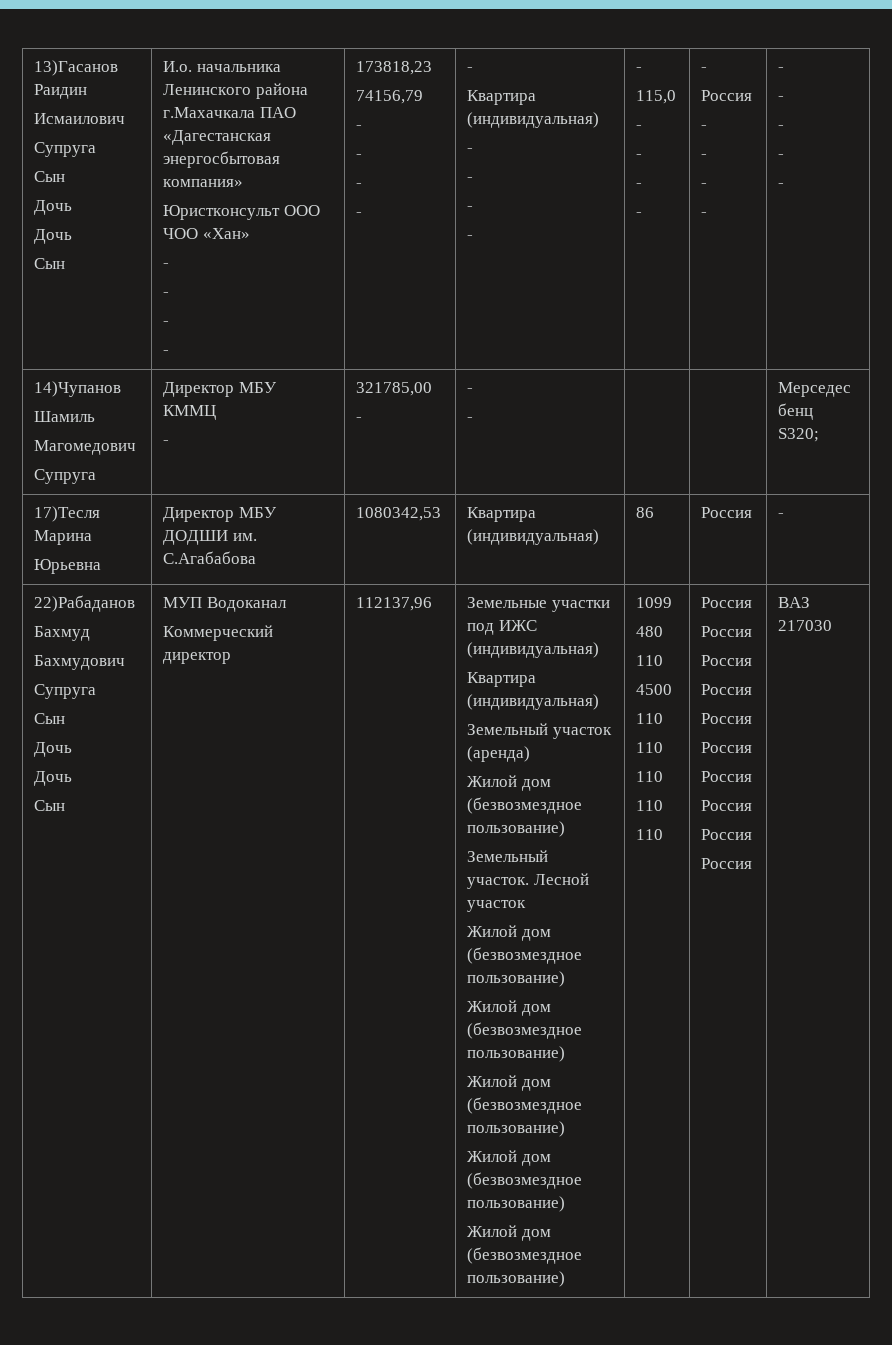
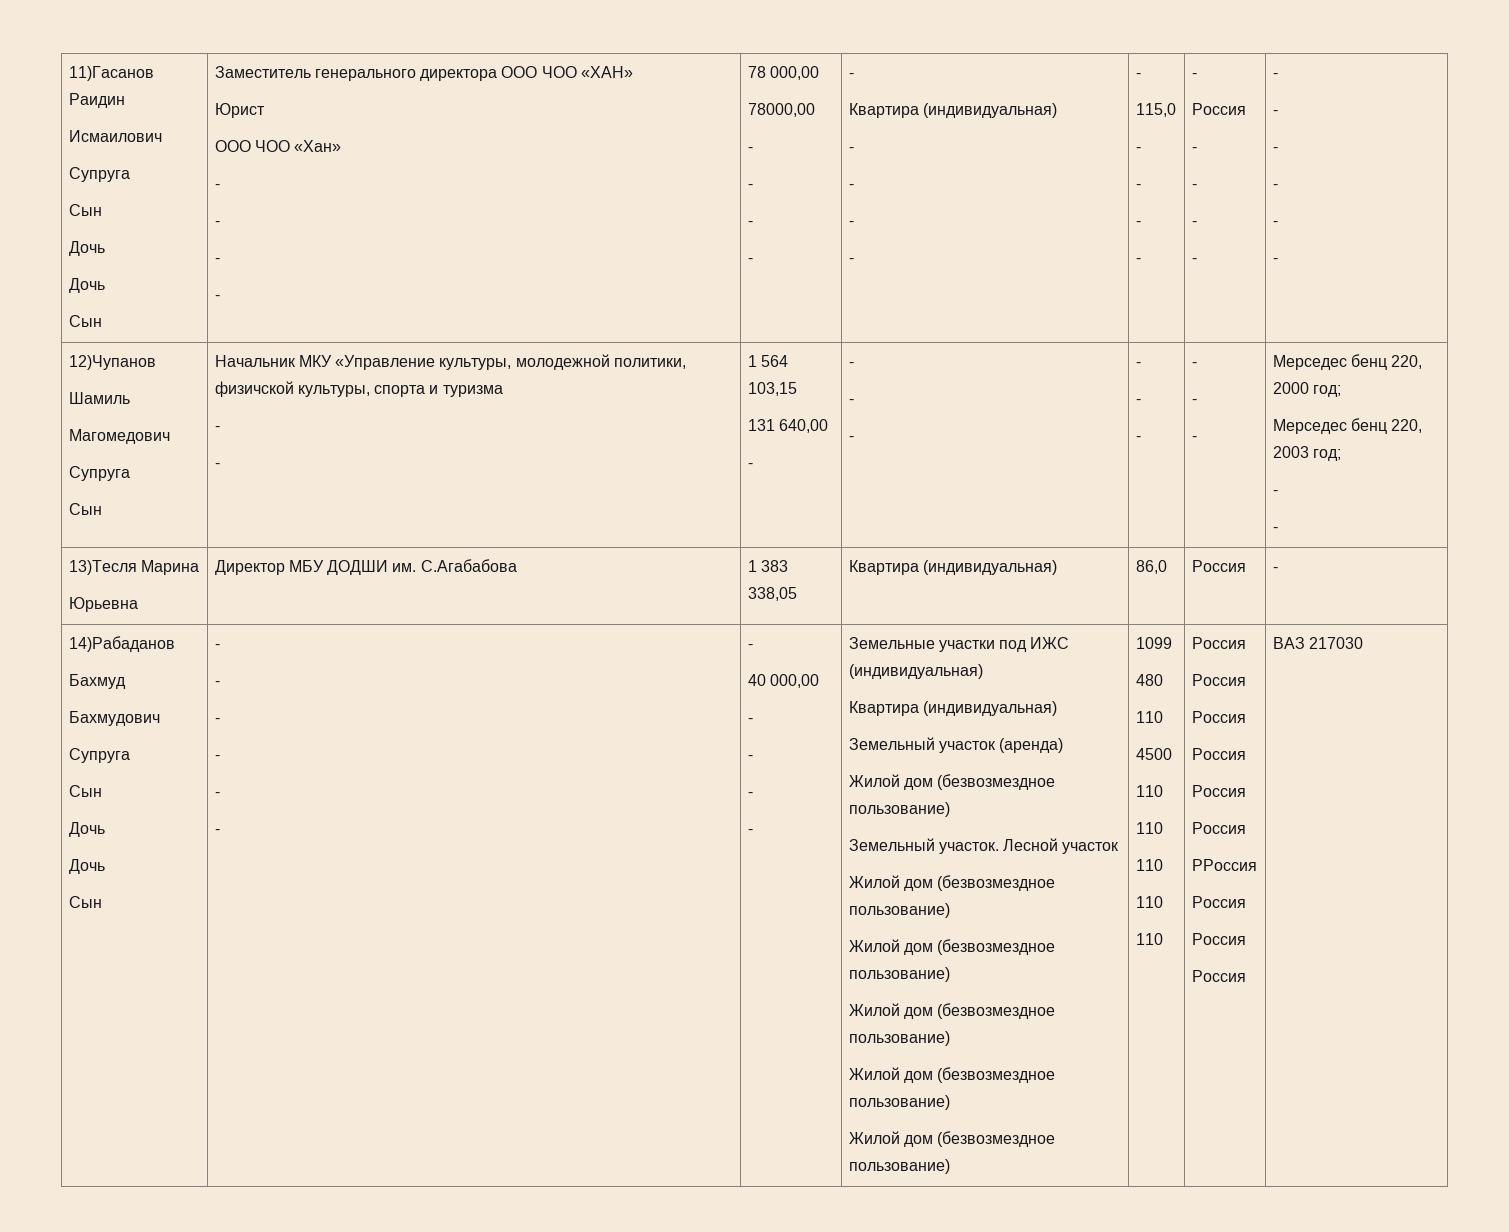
[34,60,119,76] 13)Гасанов -> [68,66,154,81] 11)Гасанов
[163,61,281,72] [163,83,308,99] [163,107,296,118] [163,130,272,145] [163,151,281,168] [163,179,244,187] [163,205,281,220] И.о. начальника Ленинского района г.Махачкала ПАО «Дагестанская энергосбытовая компания» // Юристконсульт -> [214,66,634,81] [214,103,265,118] Заместитель генерального директора ООО ЧОО «ХАН» // Юрист //
[356,61,433,75] [356,90,424,104] 173818,23 // 74156,79 -> [747,66,819,80] [747,103,815,117] 78 000,00 // 78000,00
[34,381,122,397] // 14)Чупанов -> [1272,258,1278,263] [68,355,156,370] // - // 12)Чупанов
[163,382,277,397] [163,405,217,420] [163,440,170,445] [356,382,433,396] [356,417,363,422] [467,388,474,393] [467,417,474,422] [778,382,852,397] [778,403,814,420] [778,428,820,442] [34,506,101,522] | Директор МБУ КММЦ // - | 321785,00 // - | - // - | | | Мерседес бенц S320; // 17)Тесля -> [68,503,102,515] [214,354,687,370] [214,381,503,397] [214,426,220,431] [214,463,220,468] [747,355,788,367] [747,382,797,396] [747,419,828,433] [747,463,753,468] [848,362,854,367] [848,399,854,404] [848,436,854,441] [1135,362,1141,367] [1135,399,1141,404] [1135,436,1141,441] [1191,362,1197,367] [1191,399,1197,404] [1191,436,1197,441] [1272,354,1423,370] [1272,382,1341,397] [1272,418,1423,434] [1272,446,1341,461] [1272,490,1278,495] [1272,527,1278,532] [68,560,137,575] // Сын | Начальник МКУ «Управление культуры, молодежной политики, физичской культуры, спорта и туризма // - // - | 1 564 103,15 // 131 640,00 // - | - // - // - | - // - // - | - // - // - | Мерседес бенц 220, 2000 год; // Мерседес бенц 220, 2003 год; // - // - // 13)Тесля
[356,507,442,521] 1080342,53 -> [747,560,788,572] [747,587,797,601] 1 383 338,05
[636,507,655,518] 86 -> [1135,560,1167,574] 86,0
[34,595,136,612] 22)Рабаданов -> [68,636,175,652] 14)Рабаданов
[163,597,287,612] [163,625,274,641] [163,652,232,664] [356,597,433,611] МУП Водоканал // Коммерческий директор | 112137,96 -> [214,644,220,649] [214,681,220,686] [214,718,220,723] [214,755,220,760] [214,792,220,797] [214,829,220,834] [747,644,753,649] [747,674,819,688] [747,718,753,723] [747,755,753,760] [747,792,753,797] [747,829,753,834] - // - // - // - // - // - | - // 40 000,00 // - // - // - // -
[701,771,753,782] Россия -> [1191,859,1257,871] РРоссия

